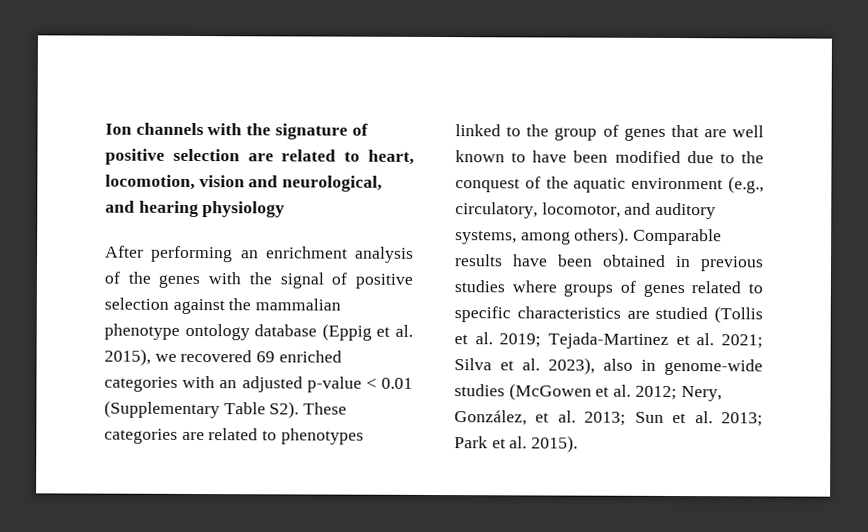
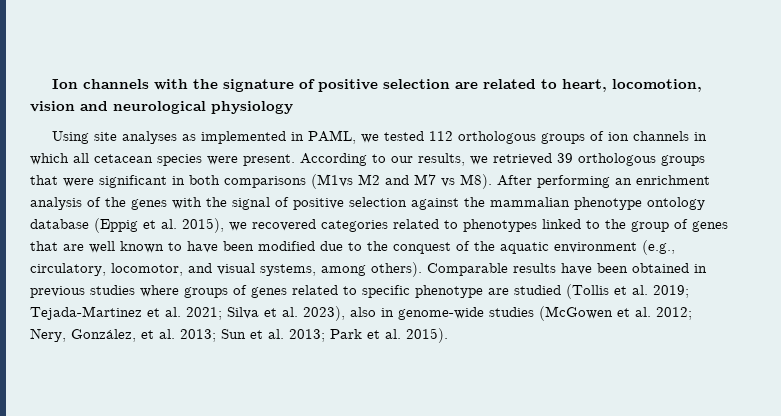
[282,175,383,192] [105,200,286,218] neurological, and hearing physiology // -> [113,101,293,114] [52,130,708,144] [30,153,705,166] [30,174,492,189] neurological physiology // Using site analyses as implemented in PAML, we tested 112 orthologous groups of ion channels in which all cetacean species were present. According to our results, we retrieved 39 orthologous groups that were significant in both comparisons (M1vs M2 and M7 vs M8).
[256,350,342,363] [104,375,413,393] [104,400,348,419] [104,428,205,444] 69 enriched categories with an adjusted p-value < 0.01 (Supplementary Table S2). These categories are -> [321,220,388,232] categories
[655,202,717,220] auditory -> [217,263,255,275] visual
[516,306,621,319] characteristics -> [415,285,483,298] phenotype

